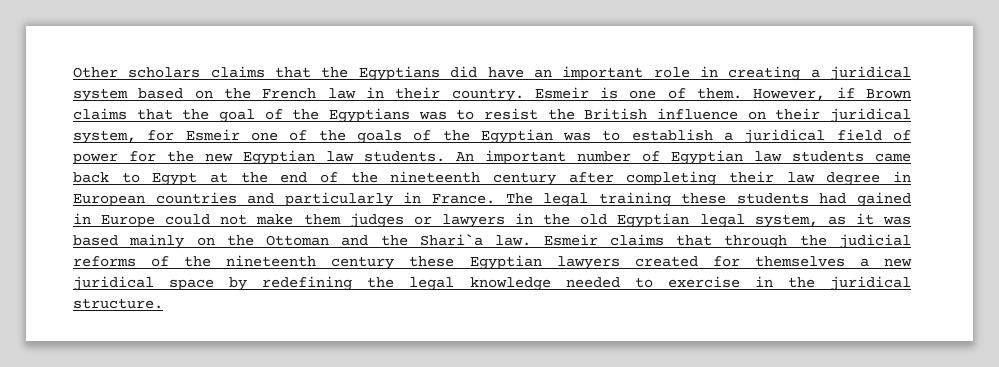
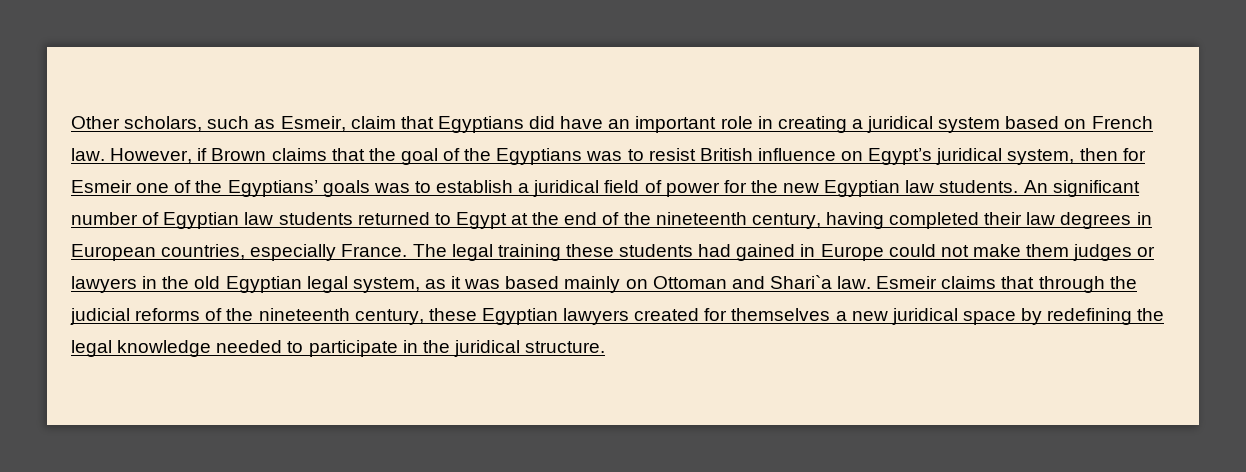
[128,66,349,78] scholars claims that the -> [124,116,434,132] scholars, such as Esmeir, claim that
[223,87,743,102] the French law in their country. Esmeir is one of them. -> [1091,116,1153,129] [71,148,105,161] French law.
[547,109,575,120] the -> (696, 154) none
[775,108,821,120] their -> [868,148,933,165] Egypt’s
(136, 137) none -> [1079,148,1118,161] then
[356,129,553,144] goals of the Egyptian -> [227,180,370,197] Egyptians’ goals
[485,150,566,164] important -> [1052,180,1140,197] significant
[875,153,911,162] [73,172,109,183] came back -> [357,212,430,225] returned
[493,171,717,186] century after completing -> [751,212,980,229] century, having completed
[826,172,881,186] degree -> [1060,212,1132,229] degrees
[155,192,422,207] countries and particularly in -> [161,244,337,261] countries, especially
[226,235,254,246] the -> (648, 284) none
[380,235,408,246] the -> (765, 282) none
[331,256,395,270] century -> [354,309,424,325] century,
[667,276,740,288] exercise -> [308,340,398,357] participate

